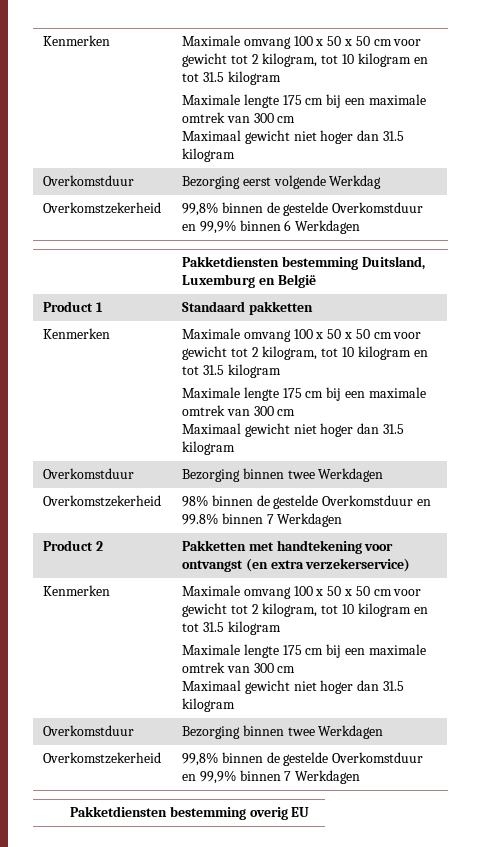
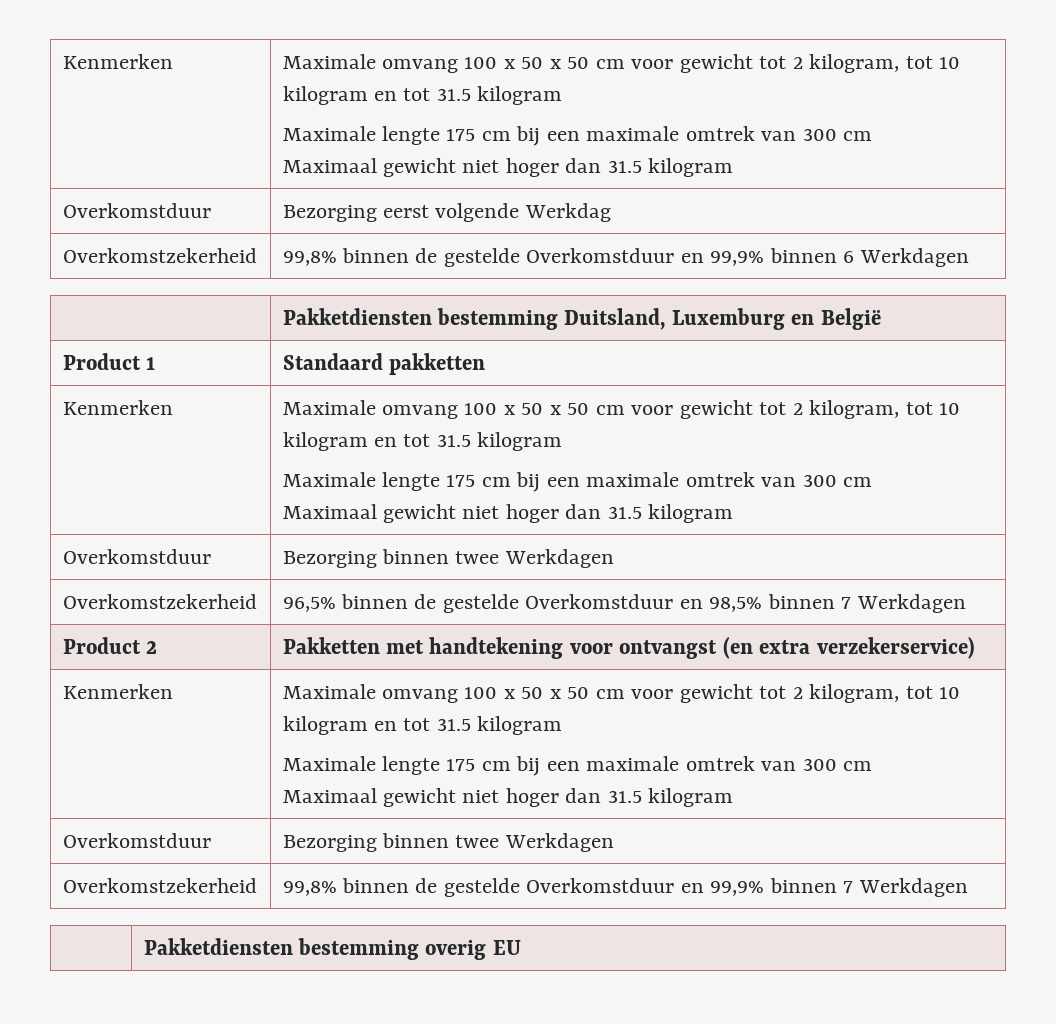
[182,495,432,509] [182,513,219,525] 98% binnen de gestelde Overkomstduur en 99.8% -> [282,594,763,613] 96,5% binnen de gestelde Overkomstduur en 98,5%

